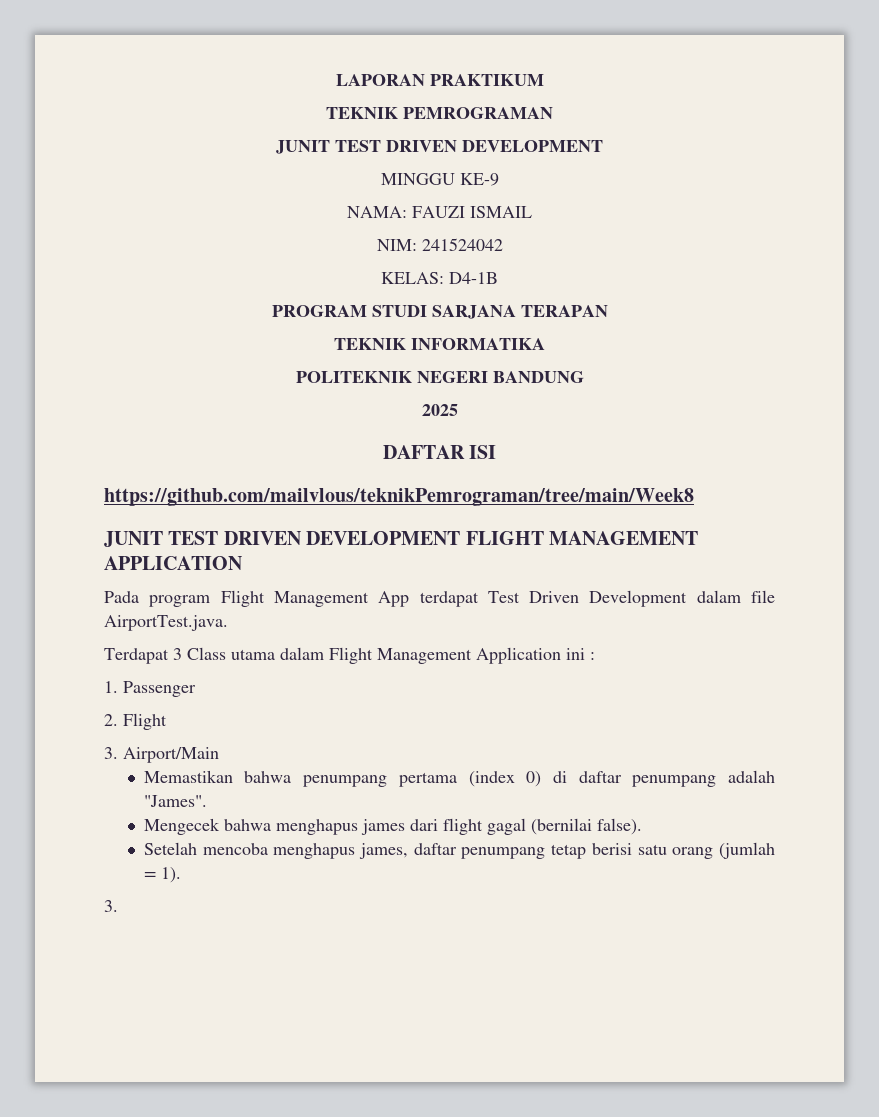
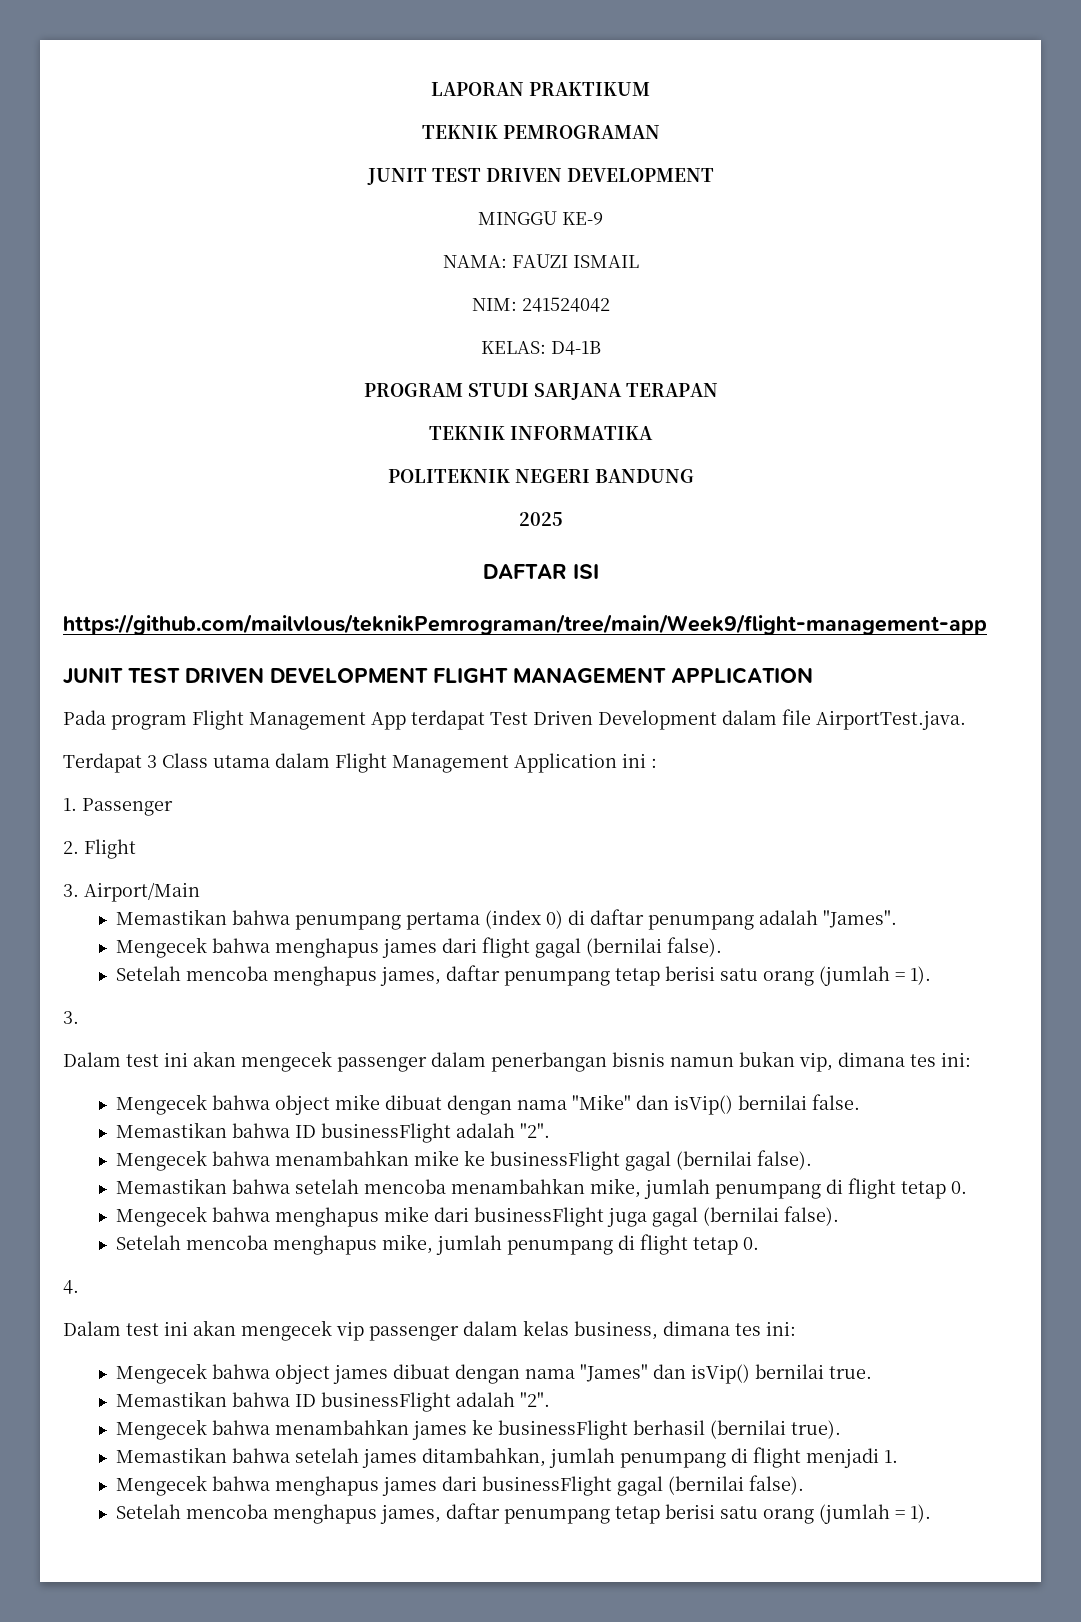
[104,488,694,506] https://github.com/mailvlous/teknikPemrograman/tree/main/Week8 -> [63,614,987,635] https://github.com/mailvlous/teknikPemrograman/tree/main/Week9/flight-management-app
(118, 906) none -> [63,1051,971,1072] [115,1094,860,1115] [115,1122,550,1143] [115,1150,812,1171] [115,1178,967,1199] [115,1206,839,1227] [115,1234,759,1255] [63,1280,79,1294] [63,1320,796,1341] [115,1363,872,1384] [115,1391,550,1412] [115,1419,841,1440] [115,1447,898,1468] [115,1475,804,1496] [115,1503,931,1524] // Dalam test ini akan mengecek passenger dalam penerbangan bisnis namun bukan vip, dimana tes ini: // Mengecek bahwa object mike dibuat dengan nama "Mike" dan isVip() bernilai false. // Memastikan bahwa ID businessFlight adalah "2". // Mengecek bahwa menambahkan mike ke businessFlight gagal (bernilai false). // Memastikan bahwa setelah mencoba menambahkan mike, jumlah penumpang di flight tetap 0. // Mengecek bahwa menghapus mike dari businessFlight juga gagal (bernilai false). // Setelah mencoba menghapus mike, jumlah penumpang di flight tetap 0. // 4. // Dalam test ini akan mengecek vip passenger dalam kelas business, dimana tes ini: // Mengecek bahwa object james dibuat dengan nama "James" dan isVip() bernilai true. // Memastikan bahwa ID businessFlight adalah "2". // Mengecek bahwa menambahkan james ke businessFlight berhasil (bernilai true). // Memastikan bahwa setelah james ditambahkan, jumlah penumpang di flight menjadi 1. // Mengecek bahwa menghapus james dari businessFlight gagal (bernilai false). // Setelah mencoba menghapus james, daftar penumpang tetap berisi satu orang (jumlah = 1).

